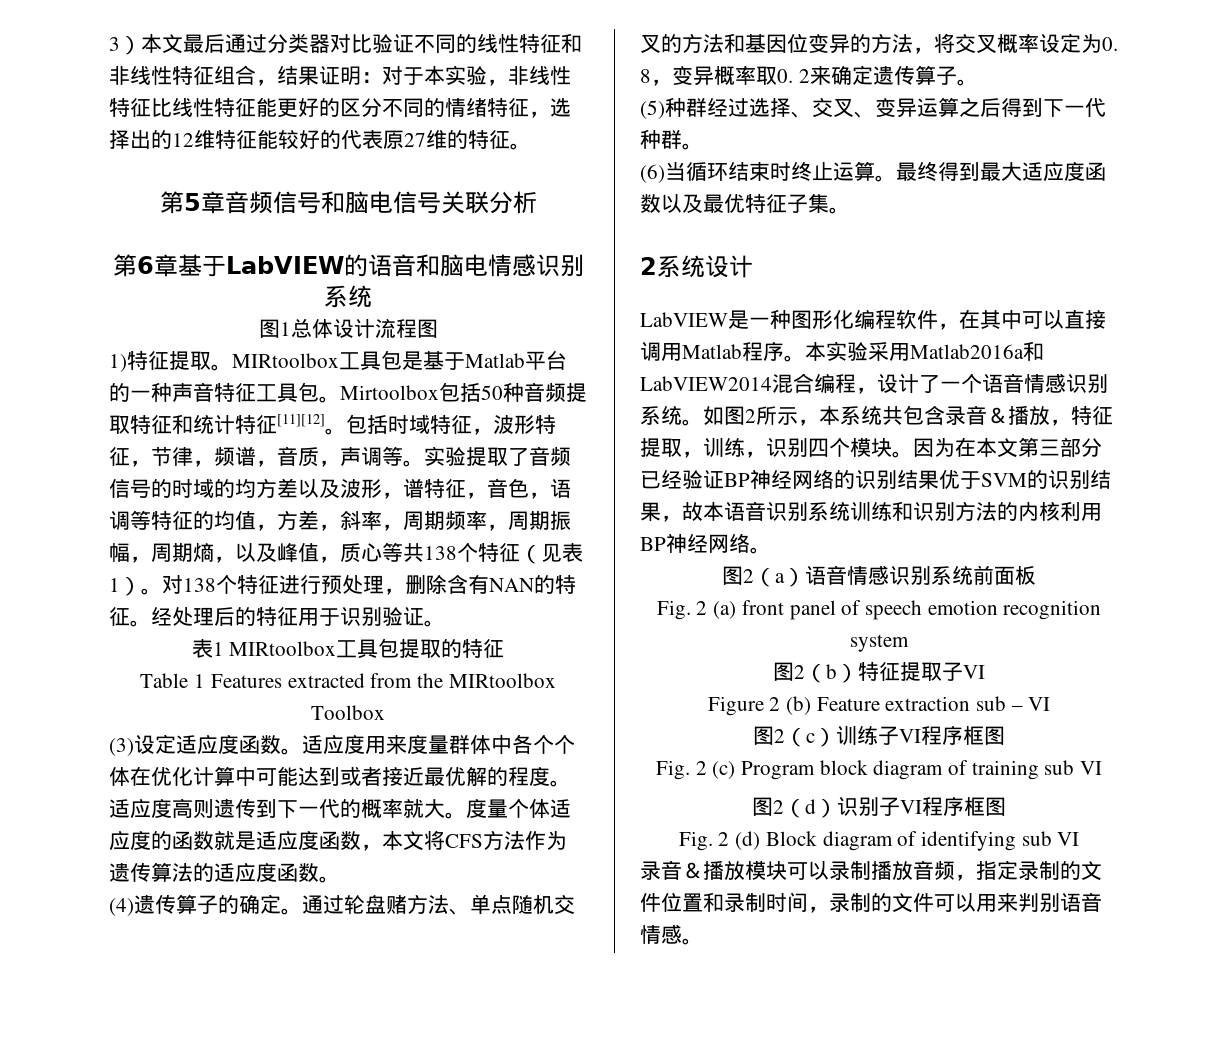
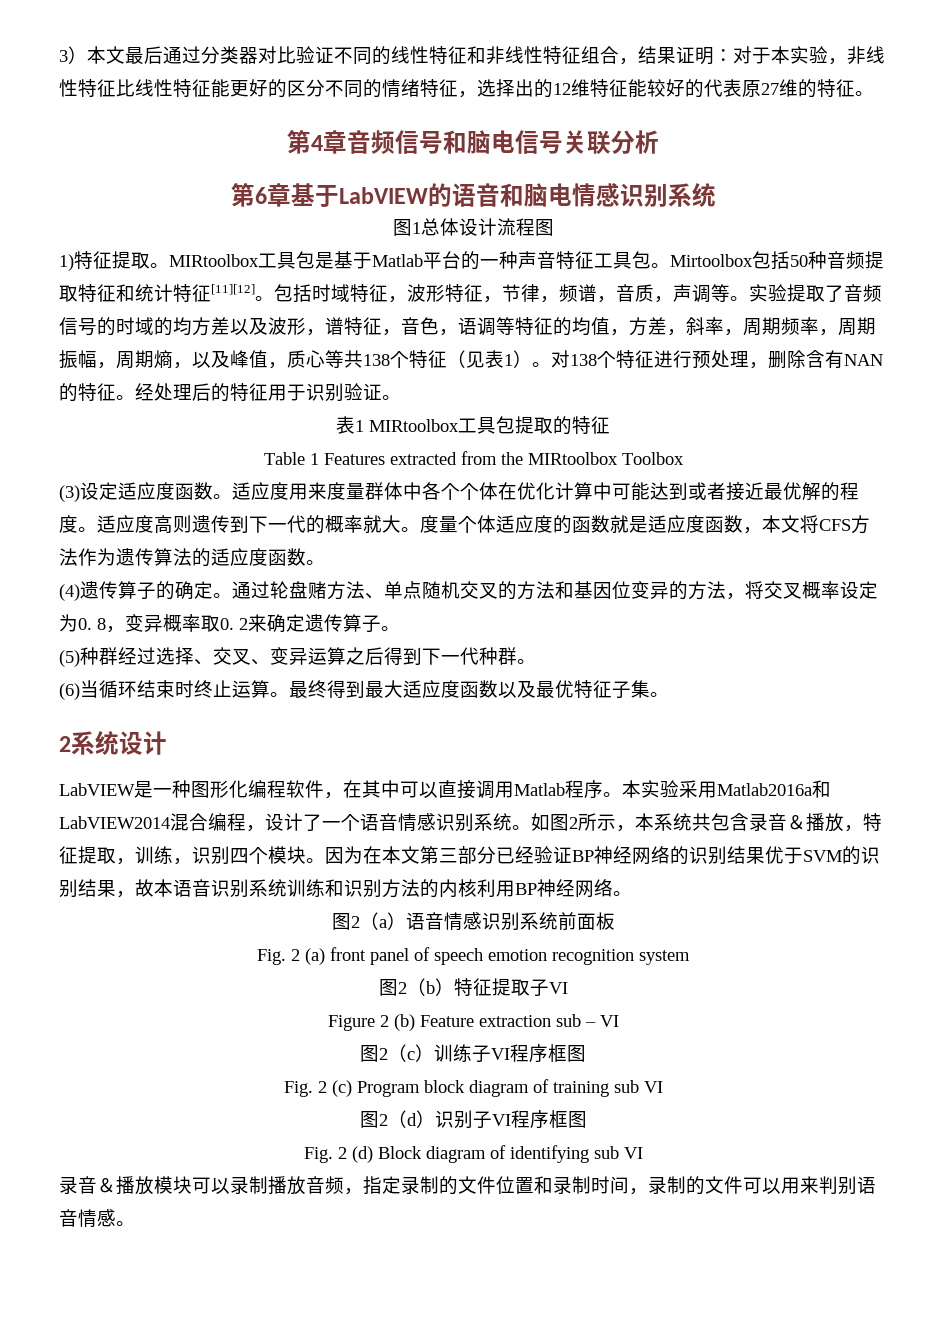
[183,193,201,211] 5 -> [311,135,323,151] 4

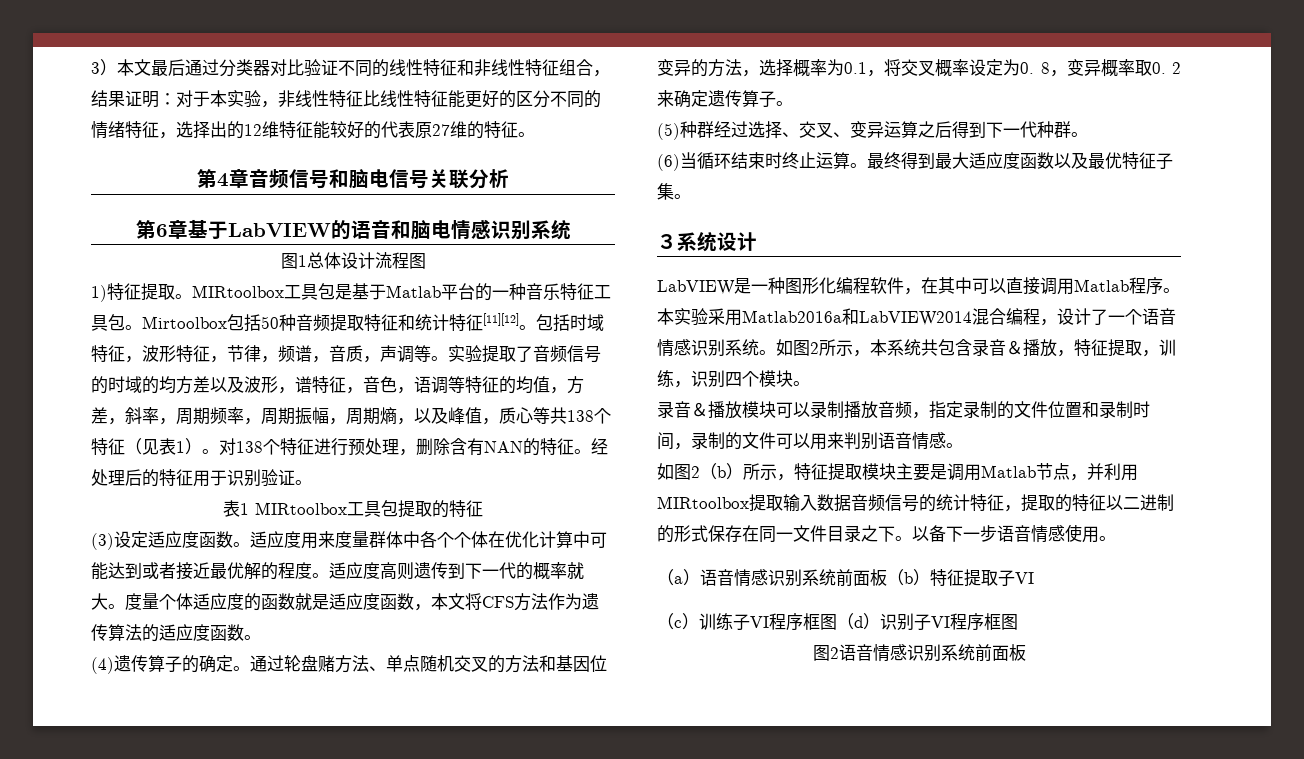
[518,251,556,269] 声音 -> [526,283,560,300] 音乐
[263,451,684,465] // Table 1 Features extracted from the MIRtoolbox Toolbox -> (483, 508) none
(745, 596) none -> [759,59,884,77] 选择概率为0.1，
[59,736,71,752] 2 -> [657,234,677,249] ３
[325,846,880,865] [59,879,632,898] [331,912,615,931] [257,947,690,965] [378,978,568,997] [327,1014,619,1031] [360,1044,586,1063] [283,1079,663,1097] [359,1110,587,1129] [303,1145,643,1163] 因为在本文第三部分已经验证BP神经网络的识别结果优于SVM的识别结果，故本语音识别系统训练和识别方法的内核利用BP神经网络。 // 图2（a）语音情感识别系统前面板 // Fig. 2 (a) front panel of speech emotion recognition system // 图2（b）特征提取子VI // Figure 2 (b) Feature extraction sub – VI // 图2（c）训练子VI程序框图 // Fig. 2 (c) Program block diagram of training sub VI // 图2（d）识别子VI程序框图 // Fig. 2 (d) Block diagram of identifying sub VI -> (810, 383) none
(135, 1223) none -> [657,463,1138,481] [657,494,1174,512] [657,524,1116,543] [657,569,1034,587] [657,613,1018,631] [812,644,1026,662] // 如图2（b）所示，特征提取模块主要是调用Matlab节点，并利用MIRtoolbox提取输入数据音频信号的统计特征，提取的特征以二进制的形式保存在同一文件目录之下。以备下一步语音情感使用。 // （a）语音情感识别系统前面板（b）特征提取子VI // （c）训练子VI程序框图（d）识别子VI程序框图 // 图2语音情感识别系统前面板

